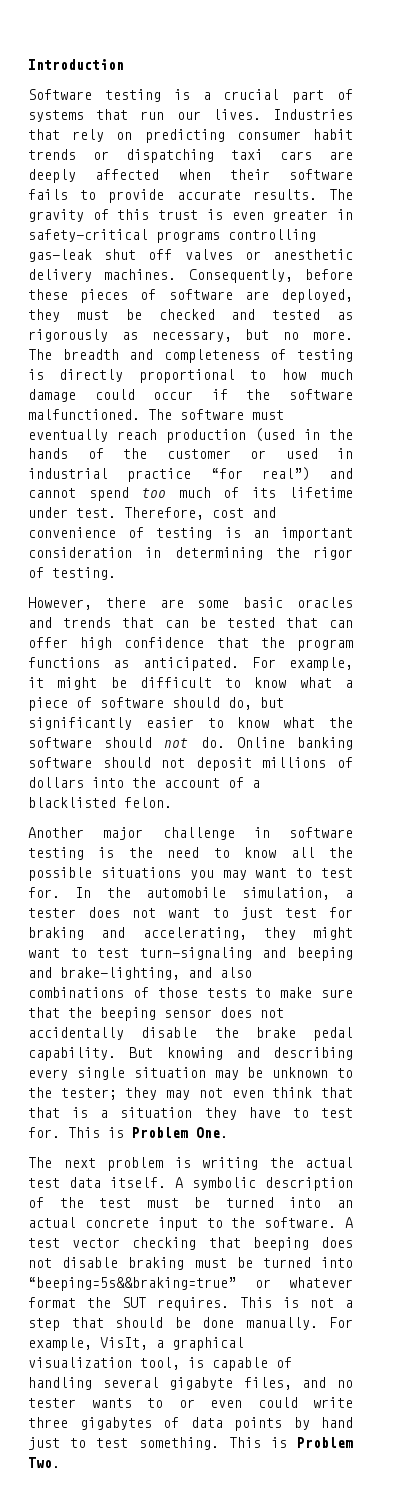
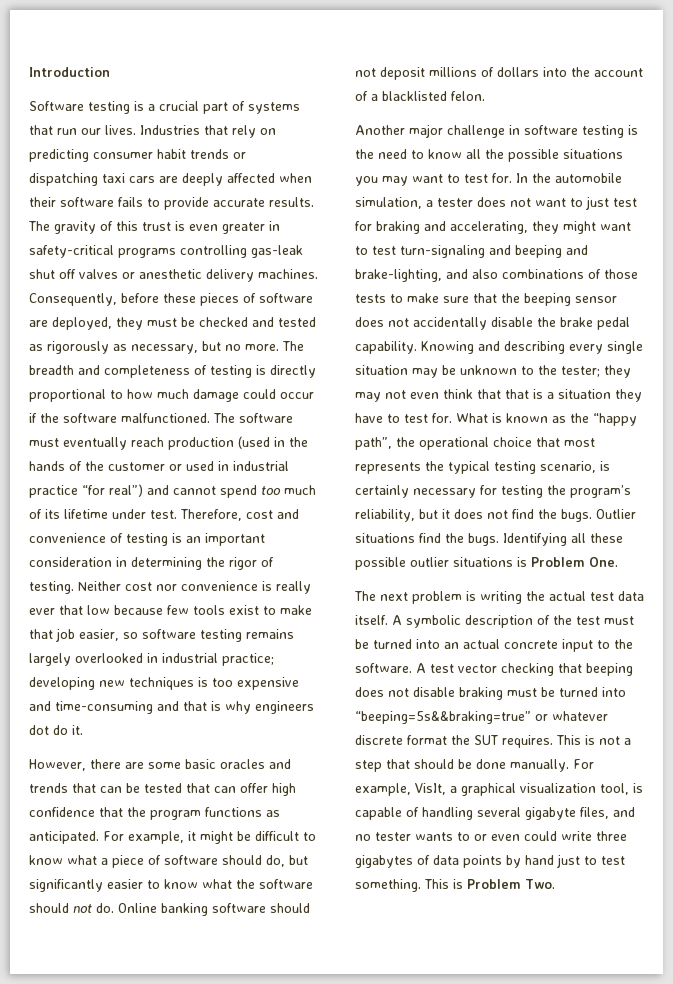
(116, 573) none -> [78,581,311,594] [29,605,312,615] [29,628,294,642] [29,653,274,666] [29,677,299,690] [29,701,314,714] [29,725,83,735] Neither cost nor convenience is really ever that low because few tools exist to make that job easier, so software testing remains largely overlooked in industrial practice; developing new techniques is too expensive and time-consuming and that is why engineers dot do it.
[129,1047,223,1060] But knowing -> [421,341,474,354] Knowing
[68,1127,100,1138] This -> [456,413,637,426] [355,437,595,450] [355,461,610,474] [355,485,631,498] [355,509,636,522] [355,533,623,546] [355,557,513,570] What is known as the “happy path”, the operational choice that most represents the typical testing scenario, is certainly necessary for testing the program’s reliability, but it does not find the bugs. Outlier situations find the bugs. Identifying all these possible outlier situations
(353, 1282) none -> [355,735,403,745] discrete

